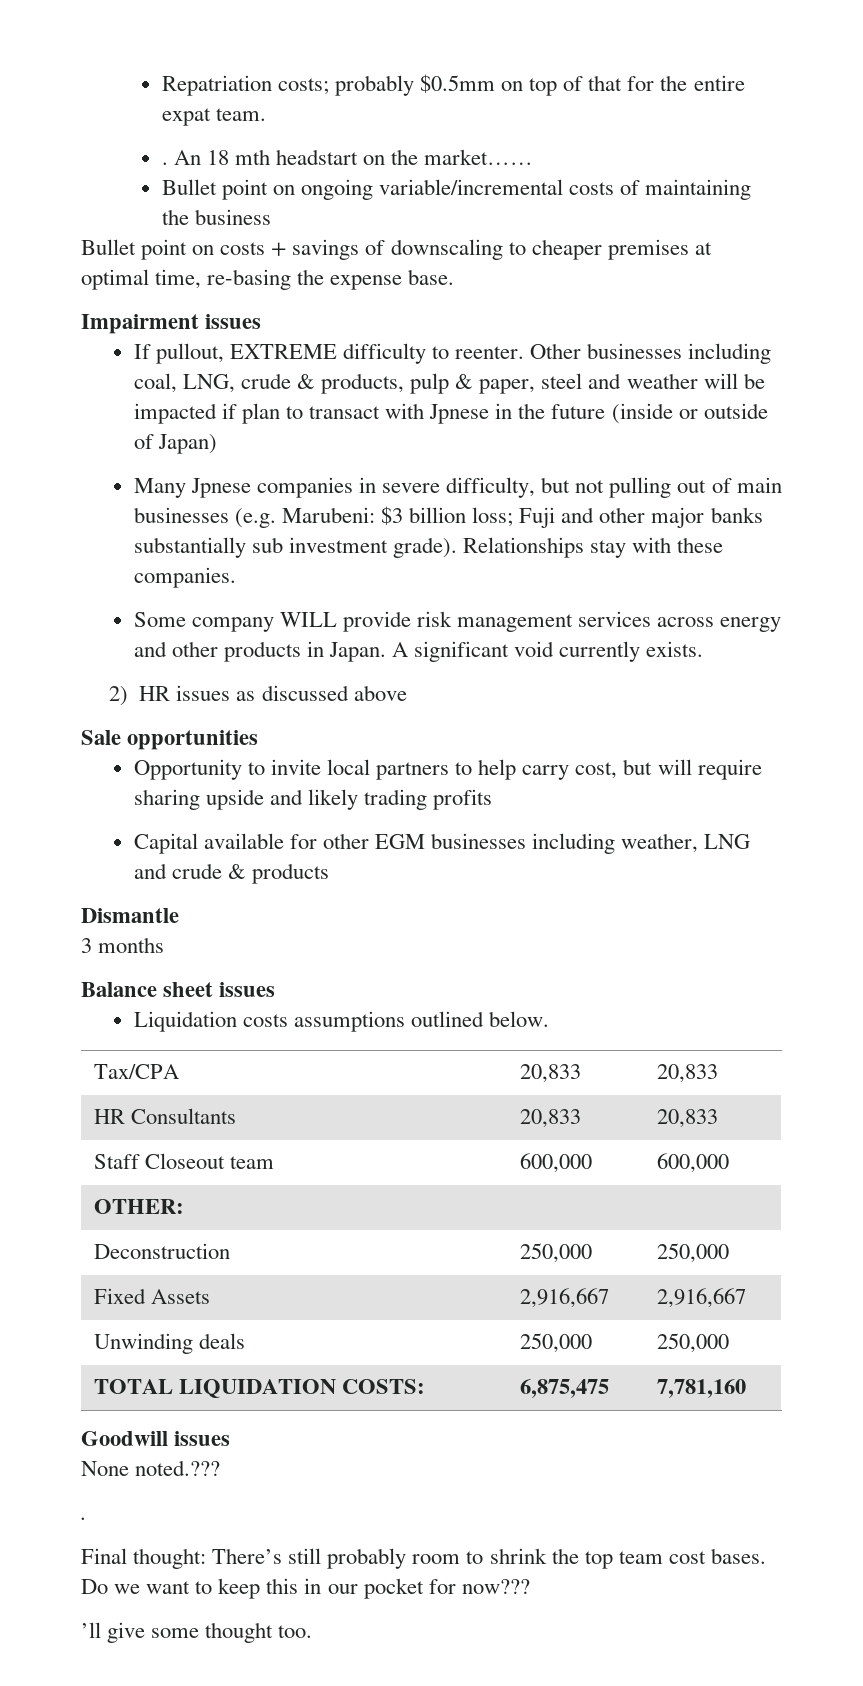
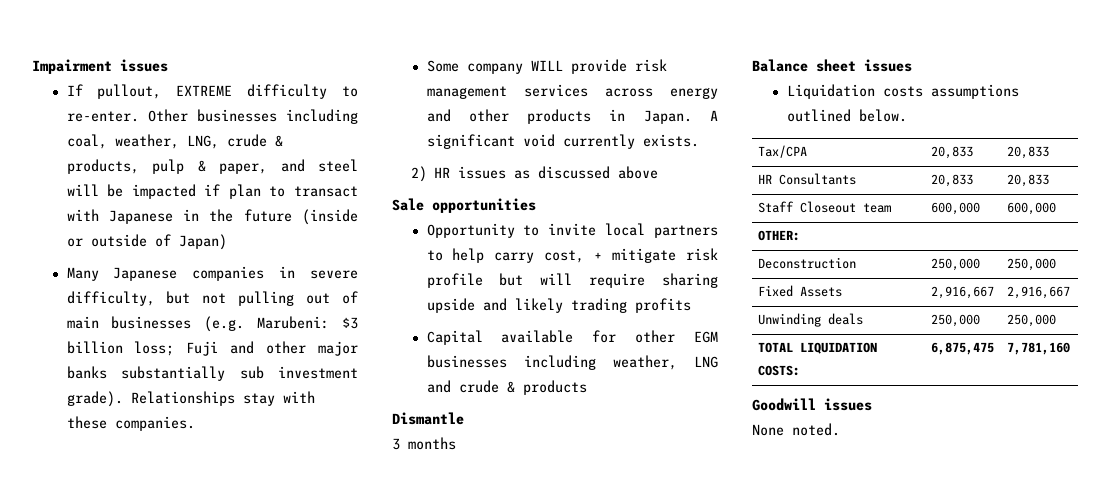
[161,74,745,96] [161,108,266,126] [161,149,534,165] [161,179,752,200] [161,209,271,225] [81,239,712,260] [81,269,455,290] Repatriation costs; probably $0.5mm on top of that for the entire expat team. // . An 18 mth headstart on the market…… // Bullet point on ongoing variable/incremental costs of maintaining the business // Bullet point on costs + savings of downscaling to cheaper premises at optimal time, re-basing the expense base. // -> (32, 66) none
[455,346,525,359] reenter. -> [66,111,139,122] re-enter.
(177, 383) none -> [114,134,179,149] weather,
[541,373,698,389] steel and weather -> [280,159,358,172] and steel
[429,404,490,424] Jpnese -> [108,210,173,224] Japanese
[190,478,251,498] Jpnese -> [113,267,178,281] Japanese
(618, 770) none -> [594,248,718,263] [426,273,483,288] + mitigate risk profile
[135,1460,221,1476] [81,1517,87,1520] [81,1548,766,1569] [81,1578,530,1599] [81,1622,313,1643] noted.??? // . // Final thought: There’s still probably room to shrink the top team cost bases. Do we want to keep this in our pocket for now??? // ’ll give some thought too. -> [792,423,840,436] noted.

